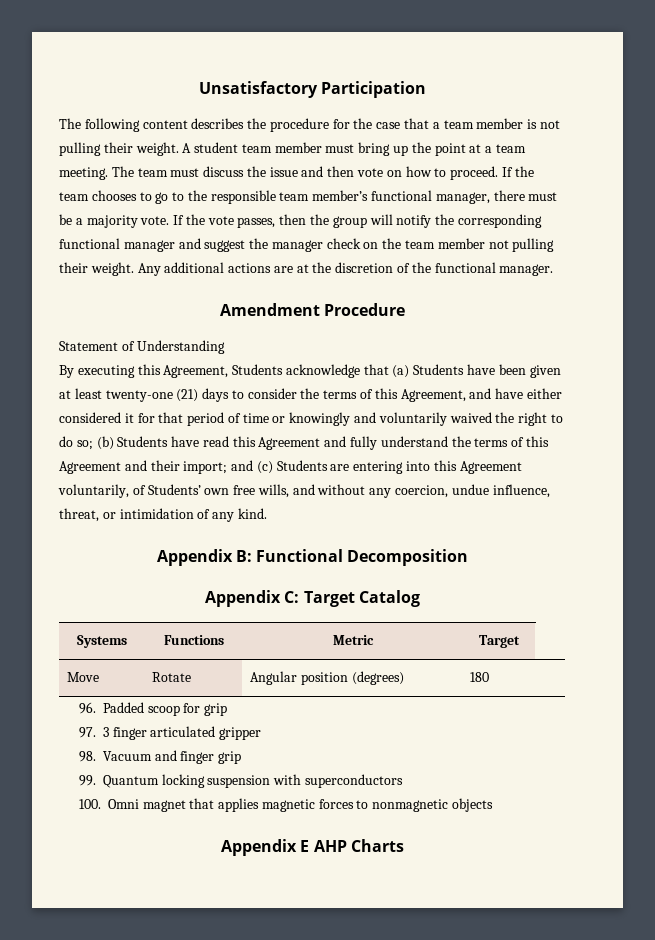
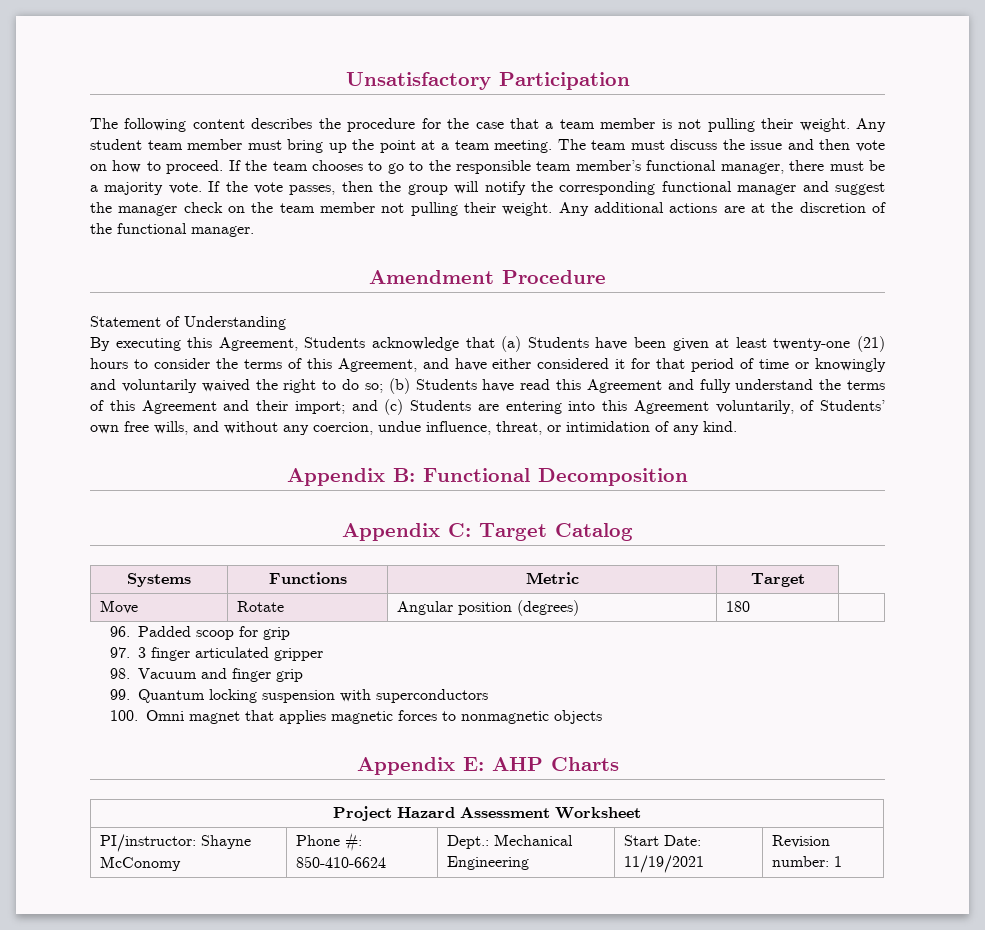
[182,143,192,153] A -> [856,118,887,132] Any
[202,388,230,402] days -> [90,358,128,369] hours
[300,840,310,852] E -> [462,757,484,771] E:
(404, 845) none -> [333,806,641,821] [100,834,252,852] [100,856,182,871] [296,832,363,852] [296,856,387,868] [447,834,574,849] [447,856,530,870] [624,835,702,846] [624,855,705,873] [772,835,831,848] [772,856,843,867] // Project Hazard Assessment Worksheet // PI/instructor: Shayne McConomy | Phone #: 850-410-6624 | Dept.: Mechanical Engineering | Start Date: 11/19/2021 | Revision number: 1

